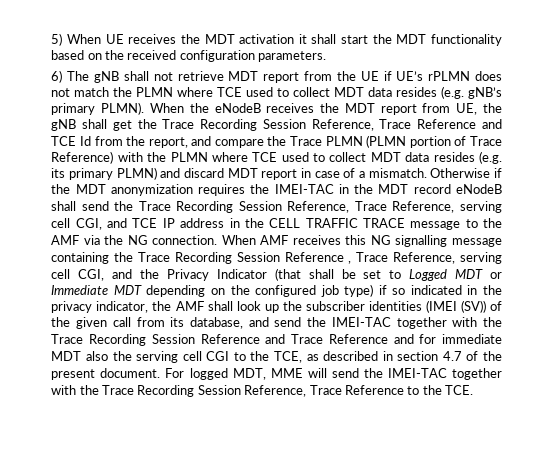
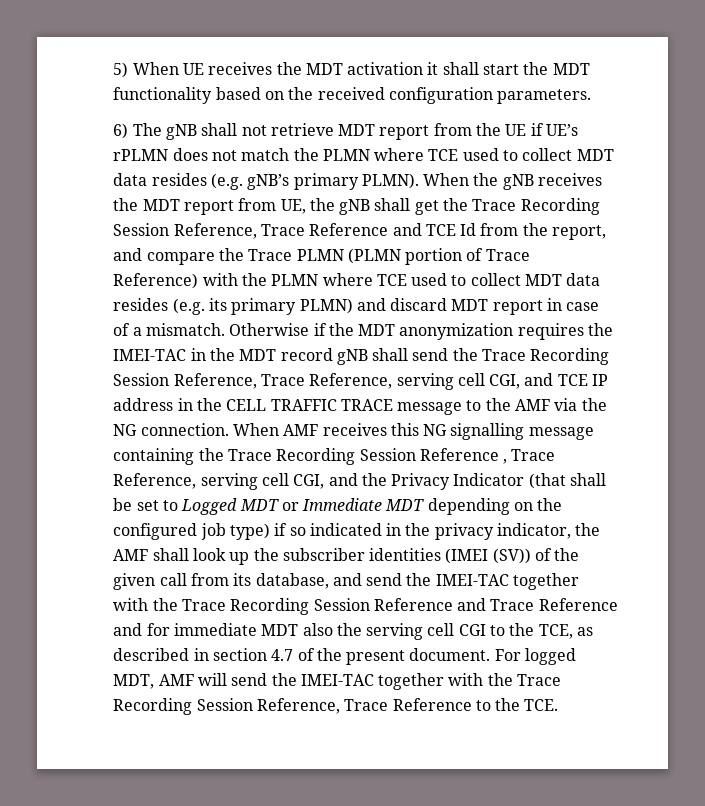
[214,103,261,113] eNodeB -> [502,174,534,190] gNB
[455,184,502,194] eNodeB -> [336,349,368,365] gNB
[270,368,303,378] MME -> [158,674,194,686] AMF

